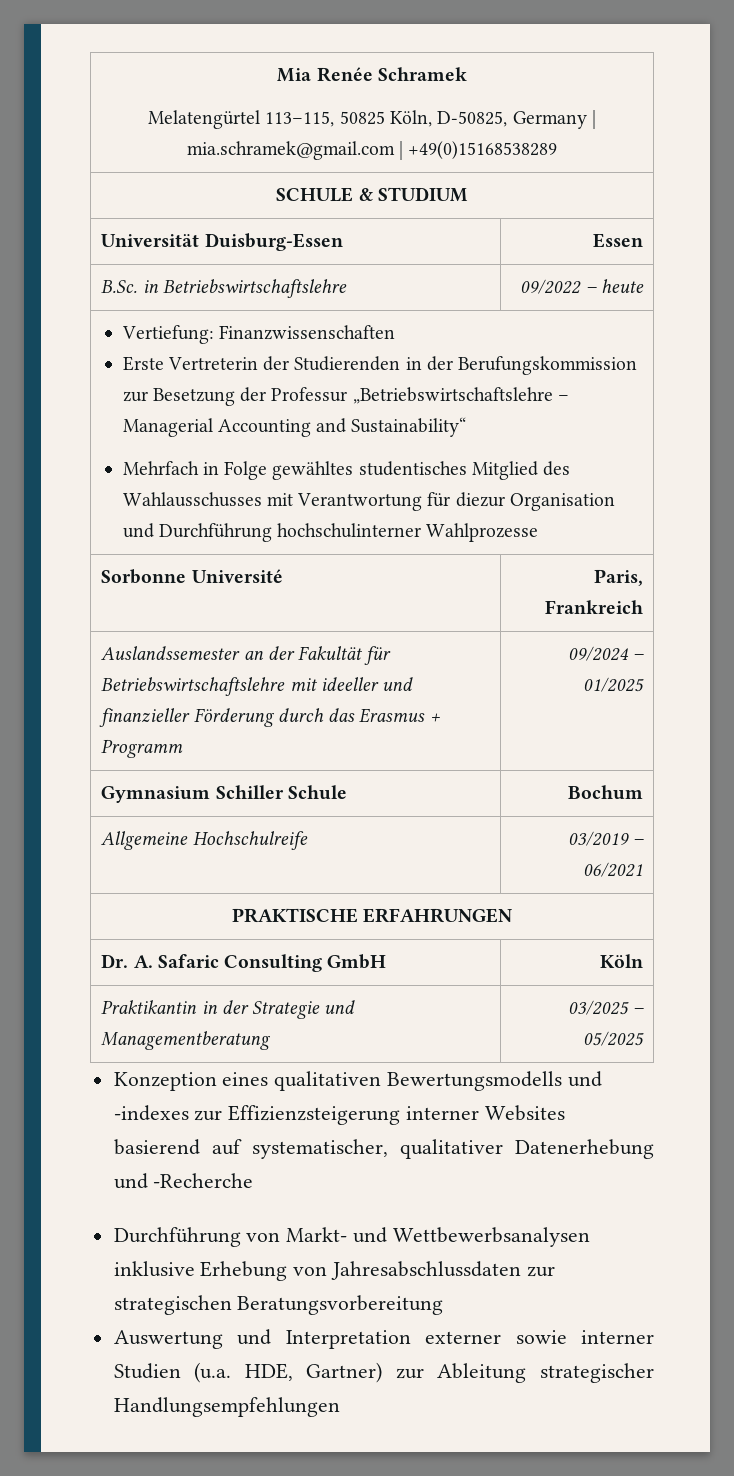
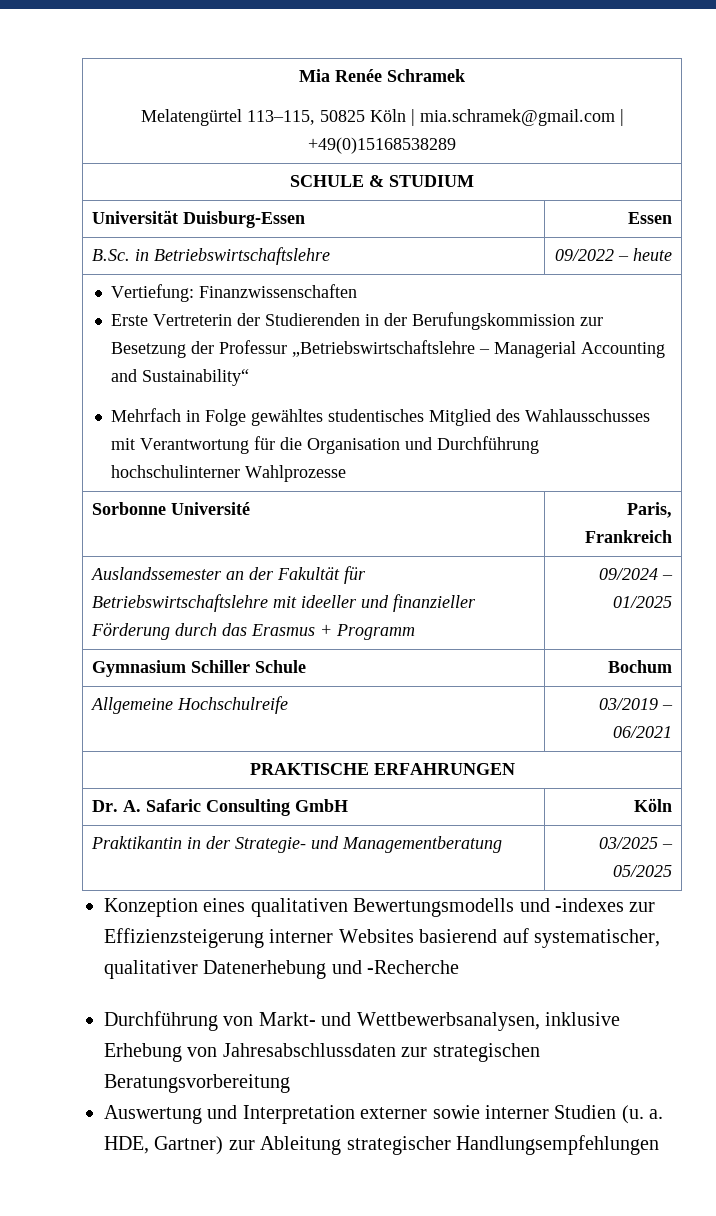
[389,110,587,129] Köln, D-50825, Germany -> [369,109,406,122] Köln
[455,492,505,507] diezur -> [280,437,303,450] die
[252,1001,321,1019] Strategie -> [234,837,306,853] Strategie-
[392,1227,590,1247] Wettbewerbsanalysen -> [356,1012,540,1031] Wettbewerbsanalysen,
[194,1362,232,1383] (u.a. -> [621,1105,664,1124] (u. a.

